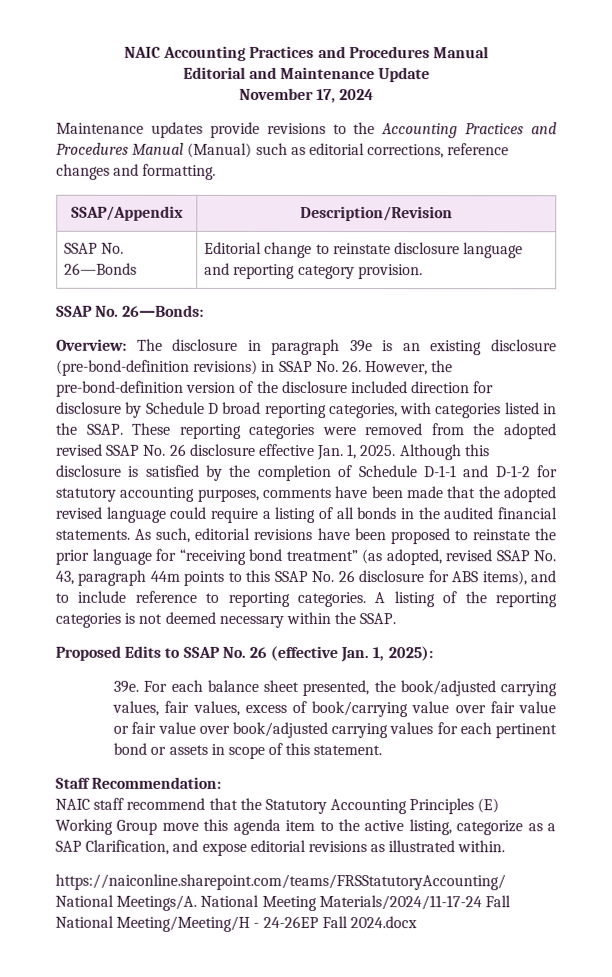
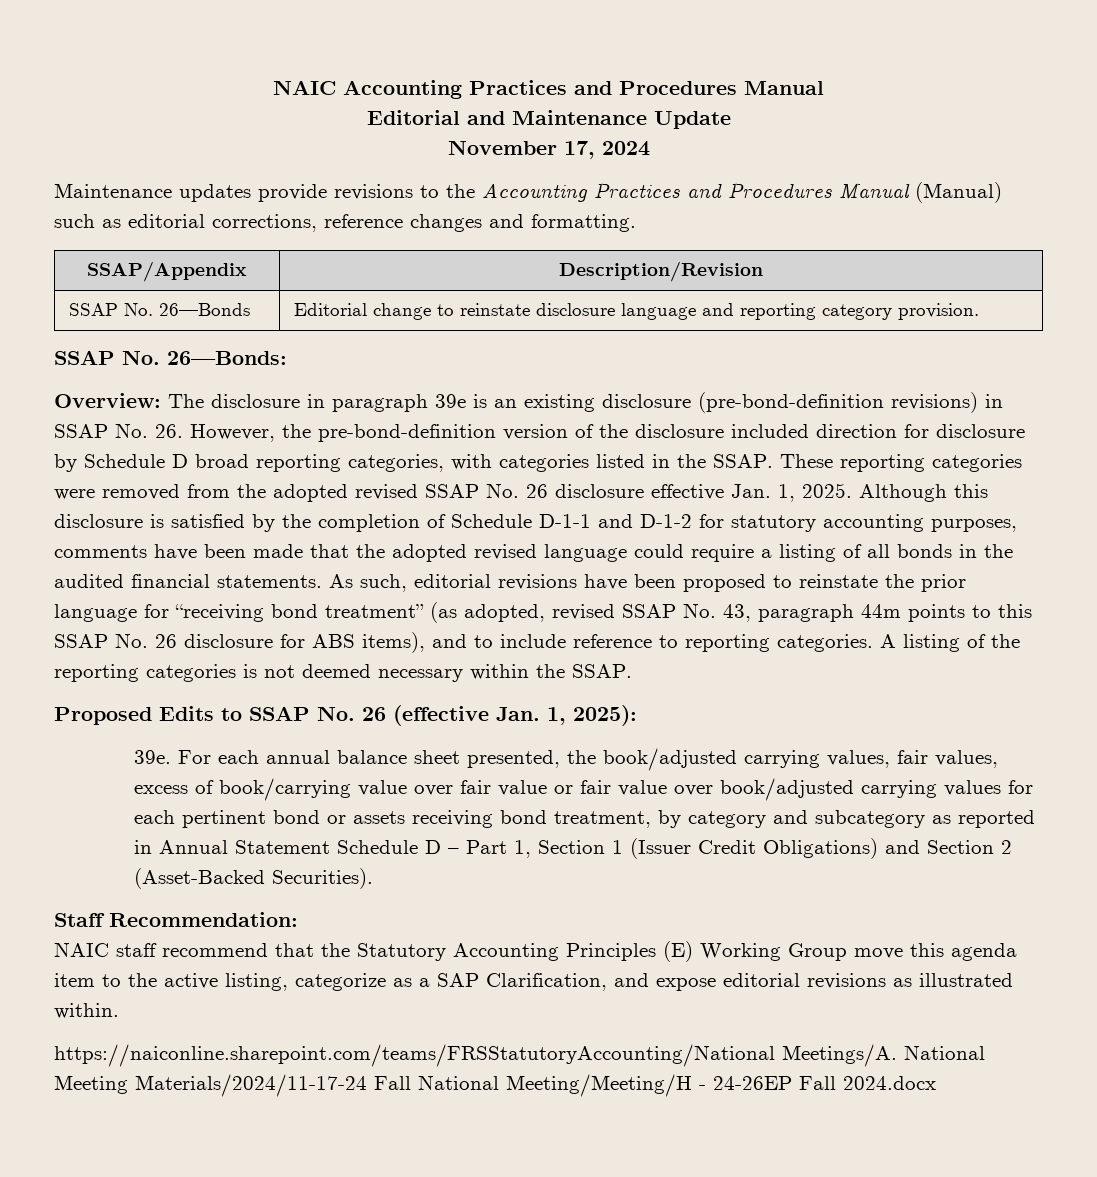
(203, 685) none -> [265,750,330,764] annual
[210,742,383,759] in scope of this statement. -> [411,810,1035,828] [133,838,1012,859] [133,868,373,889] receiving bond treatment, by category and subcategory as reported in Annual Statement Schedule D – Part 1, Section 1 (Issuer Credit Obligations) and Section 2 (Asset-Backed Securities).

